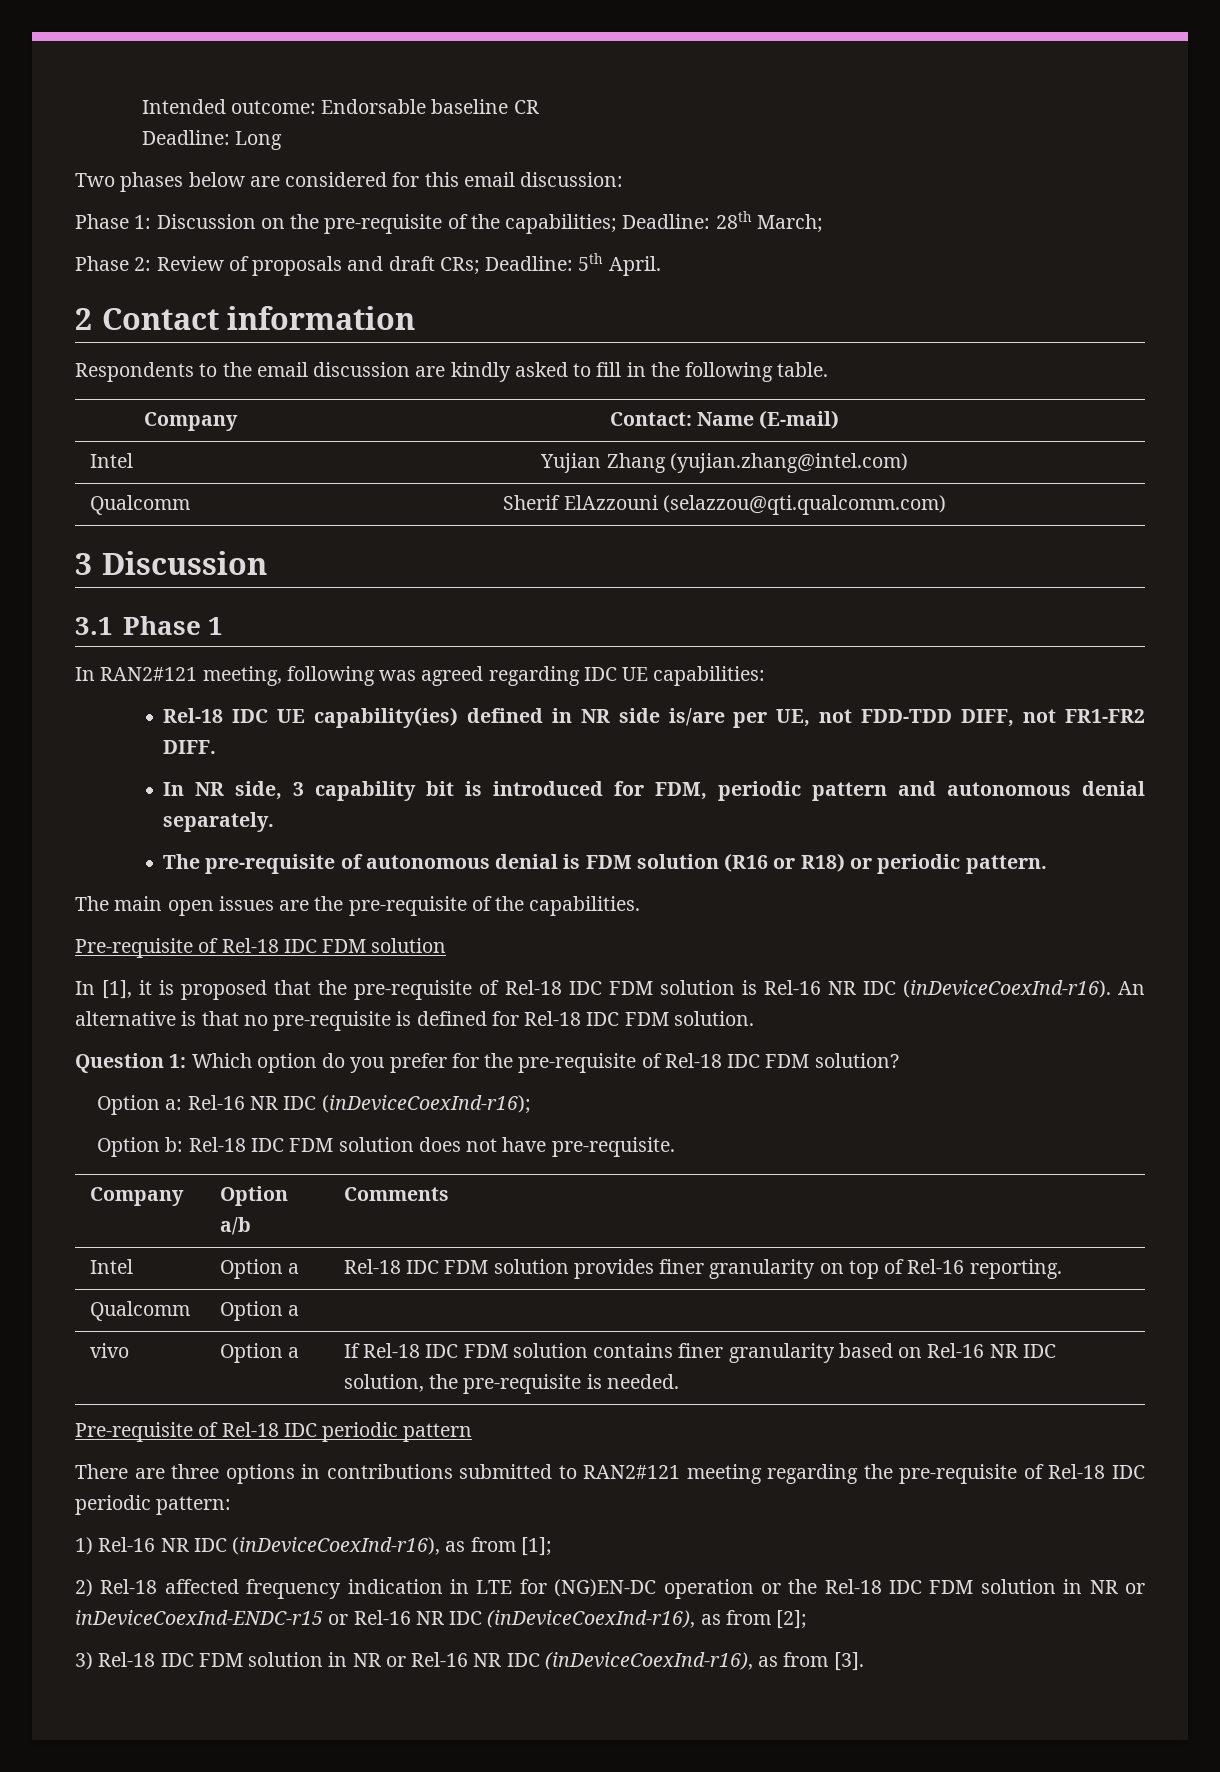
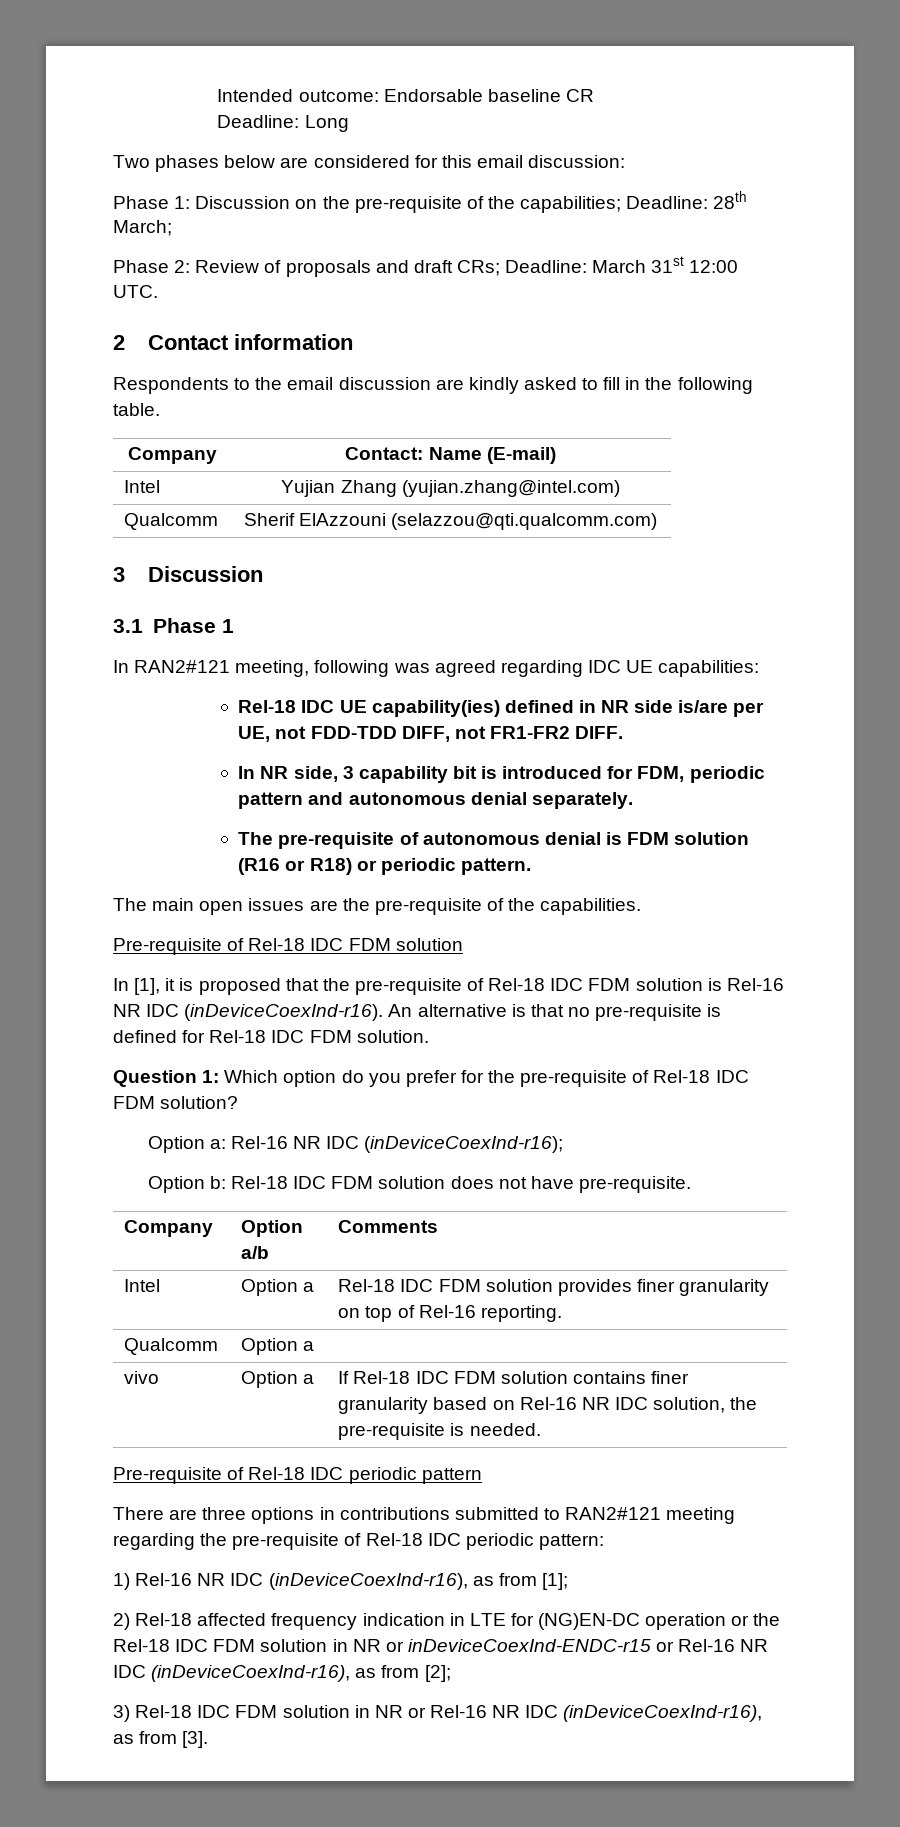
[578,253,661,276] 5th April. -> [592,256,739,273] [113,285,158,298] March 31st 12:00 UTC.

